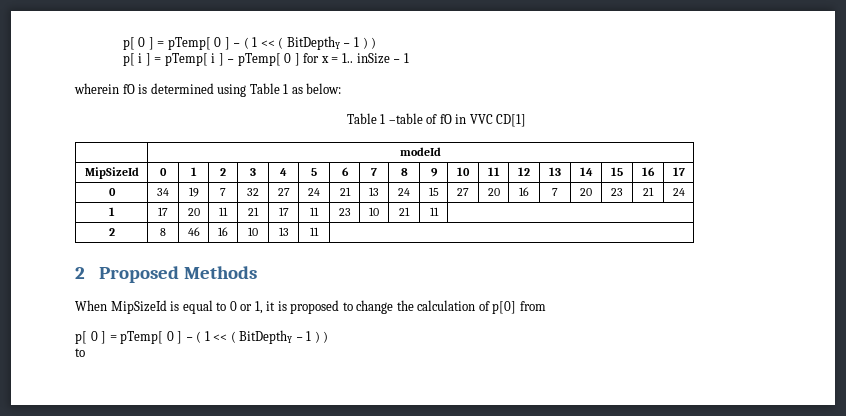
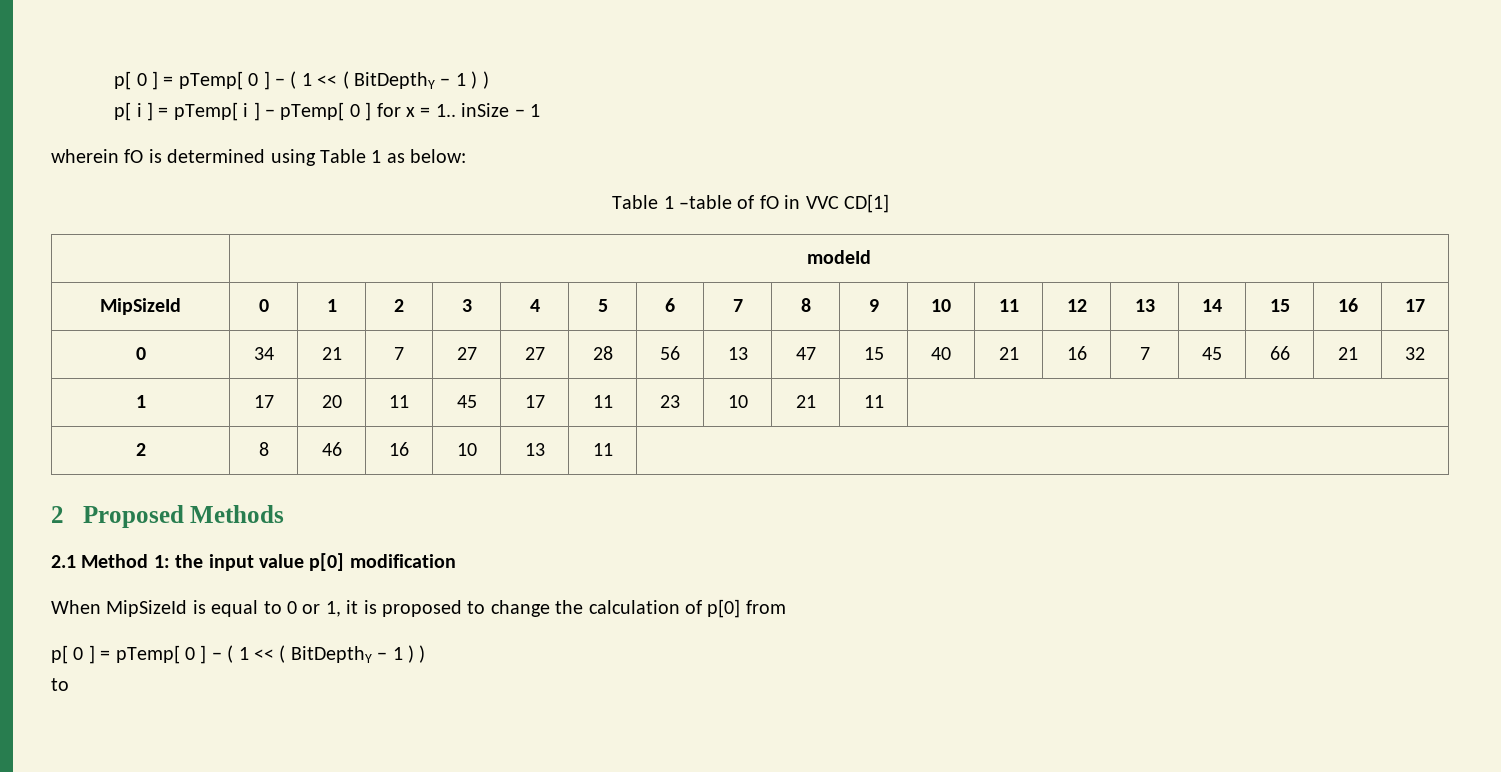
[188,187,199,197] [220,188,226,196] [247,188,259,196] [277,188,290,196] [308,188,320,196] [339,187,351,196] [369,187,379,196] [398,188,410,196] [428,187,439,196] [457,188,469,196] [487,188,500,196] 19 | 7 | 32 | 27 | 24 | 21 | 13 | 24 | 15 | 27 | 20 -> [321,347,342,360] [394,347,404,360] [456,347,477,360] [524,347,545,360] [592,346,613,360] [660,346,680,360] [727,347,748,360] [795,347,816,360] [863,347,884,360] [931,347,951,360] [998,347,1019,360] 21 | 7 | 27 | 27 | 28 | 56 | 13 | 47 | 15 | 40 | 21
[580,188,592,196] [611,188,623,196] [643,187,654,196] [672,188,685,196] 20 | 23 | 21 | 24 -> [1202,347,1222,360] [1269,346,1290,360] [1337,347,1358,360] [1405,347,1425,360] 45 | 66 | 21 | 32
[248,207,259,216] 21 -> [456,395,477,408] 45
(257, 272) none -> [51,553,456,571] // 2.1 Method 1: the input value p[0] modification

